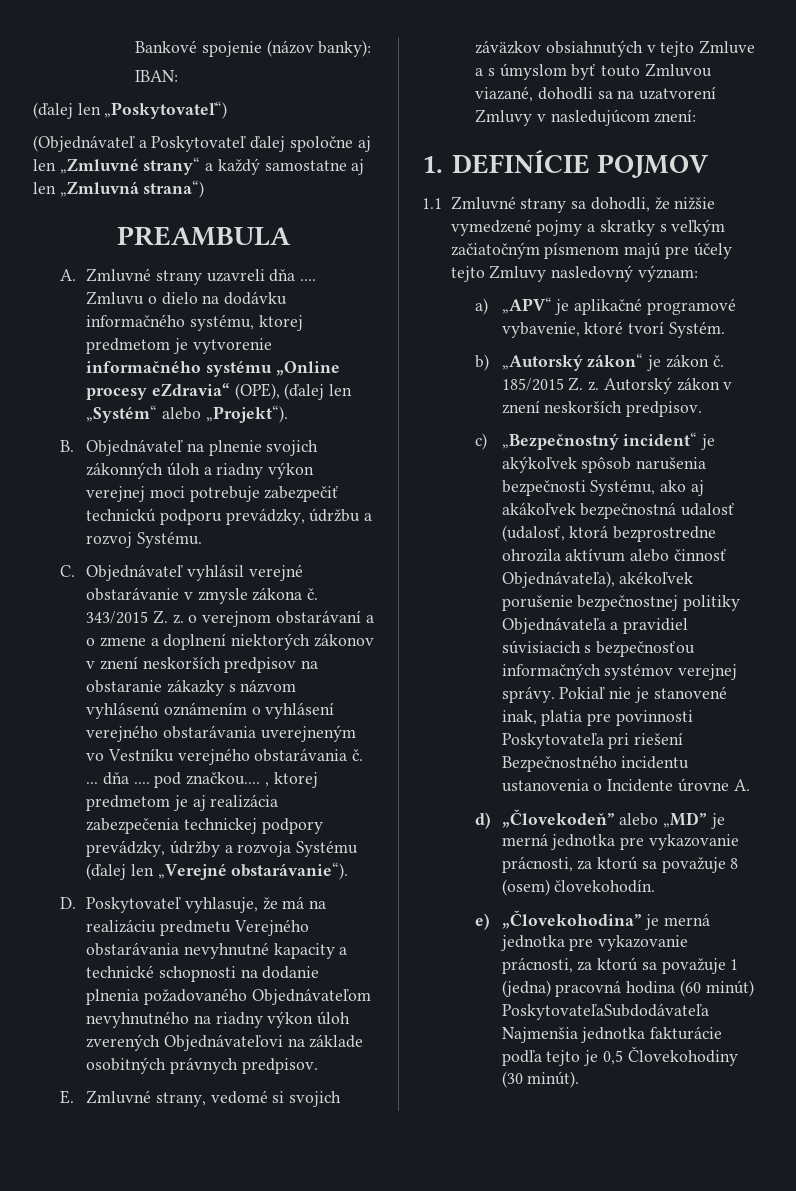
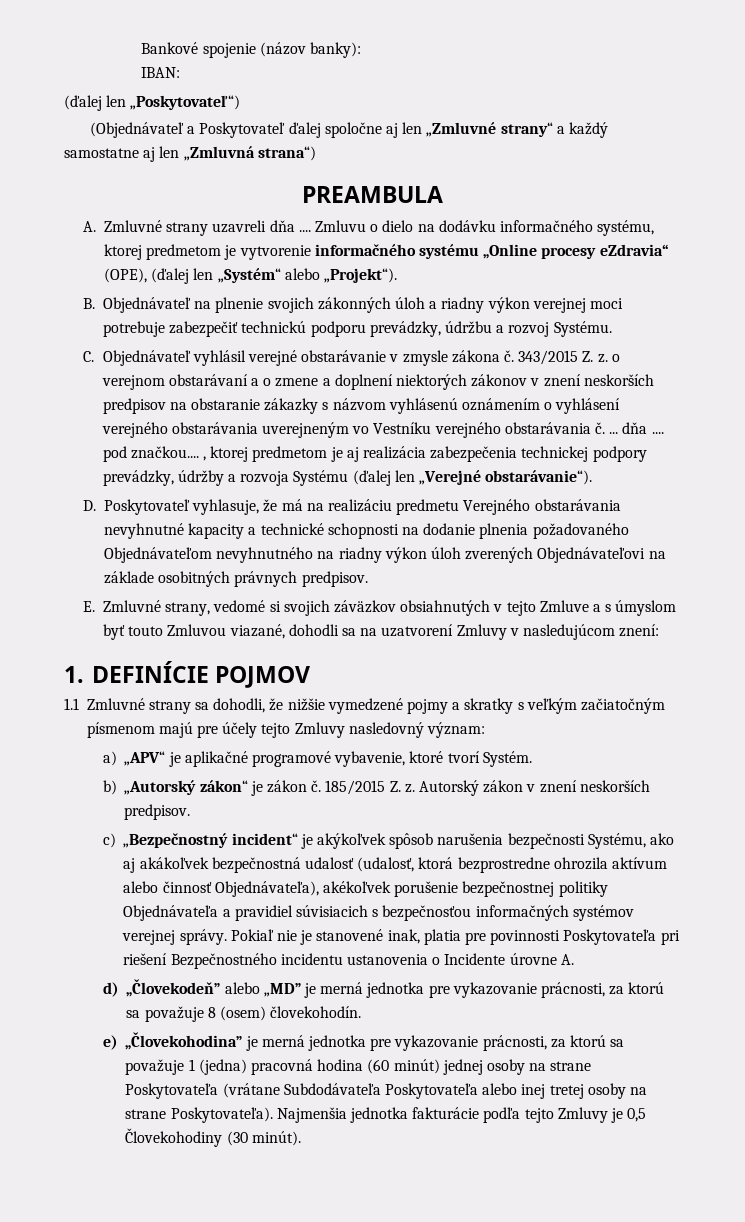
[501,1003,709,1020] PoskytovateľaSubdodávateľa -> [442,1059,592,1075] [125,1083,647,1099] [125,1107,273,1123] jednej osoby na strane Poskytovateľa (vrátane Subdodávateľa Poskytovateľa alebo inej tretej osoby na strane Poskytovateľa).
(581, 1058) none -> [557,1107,608,1123] Zmluvy

